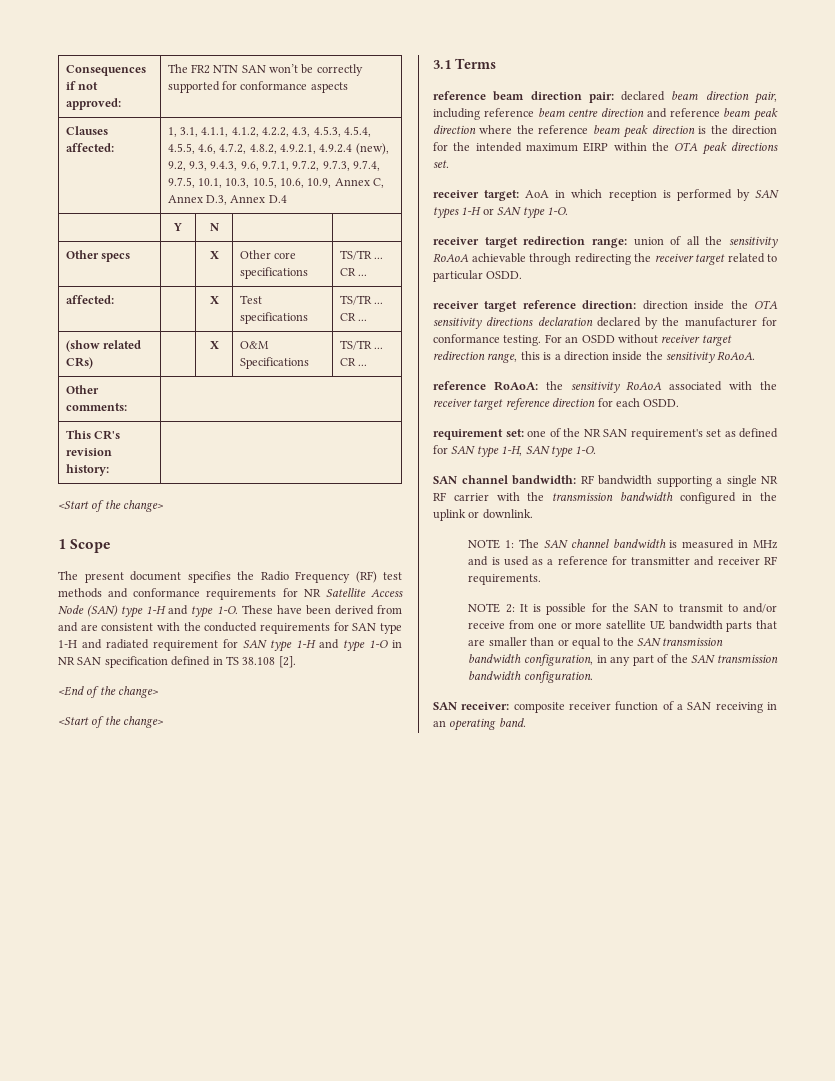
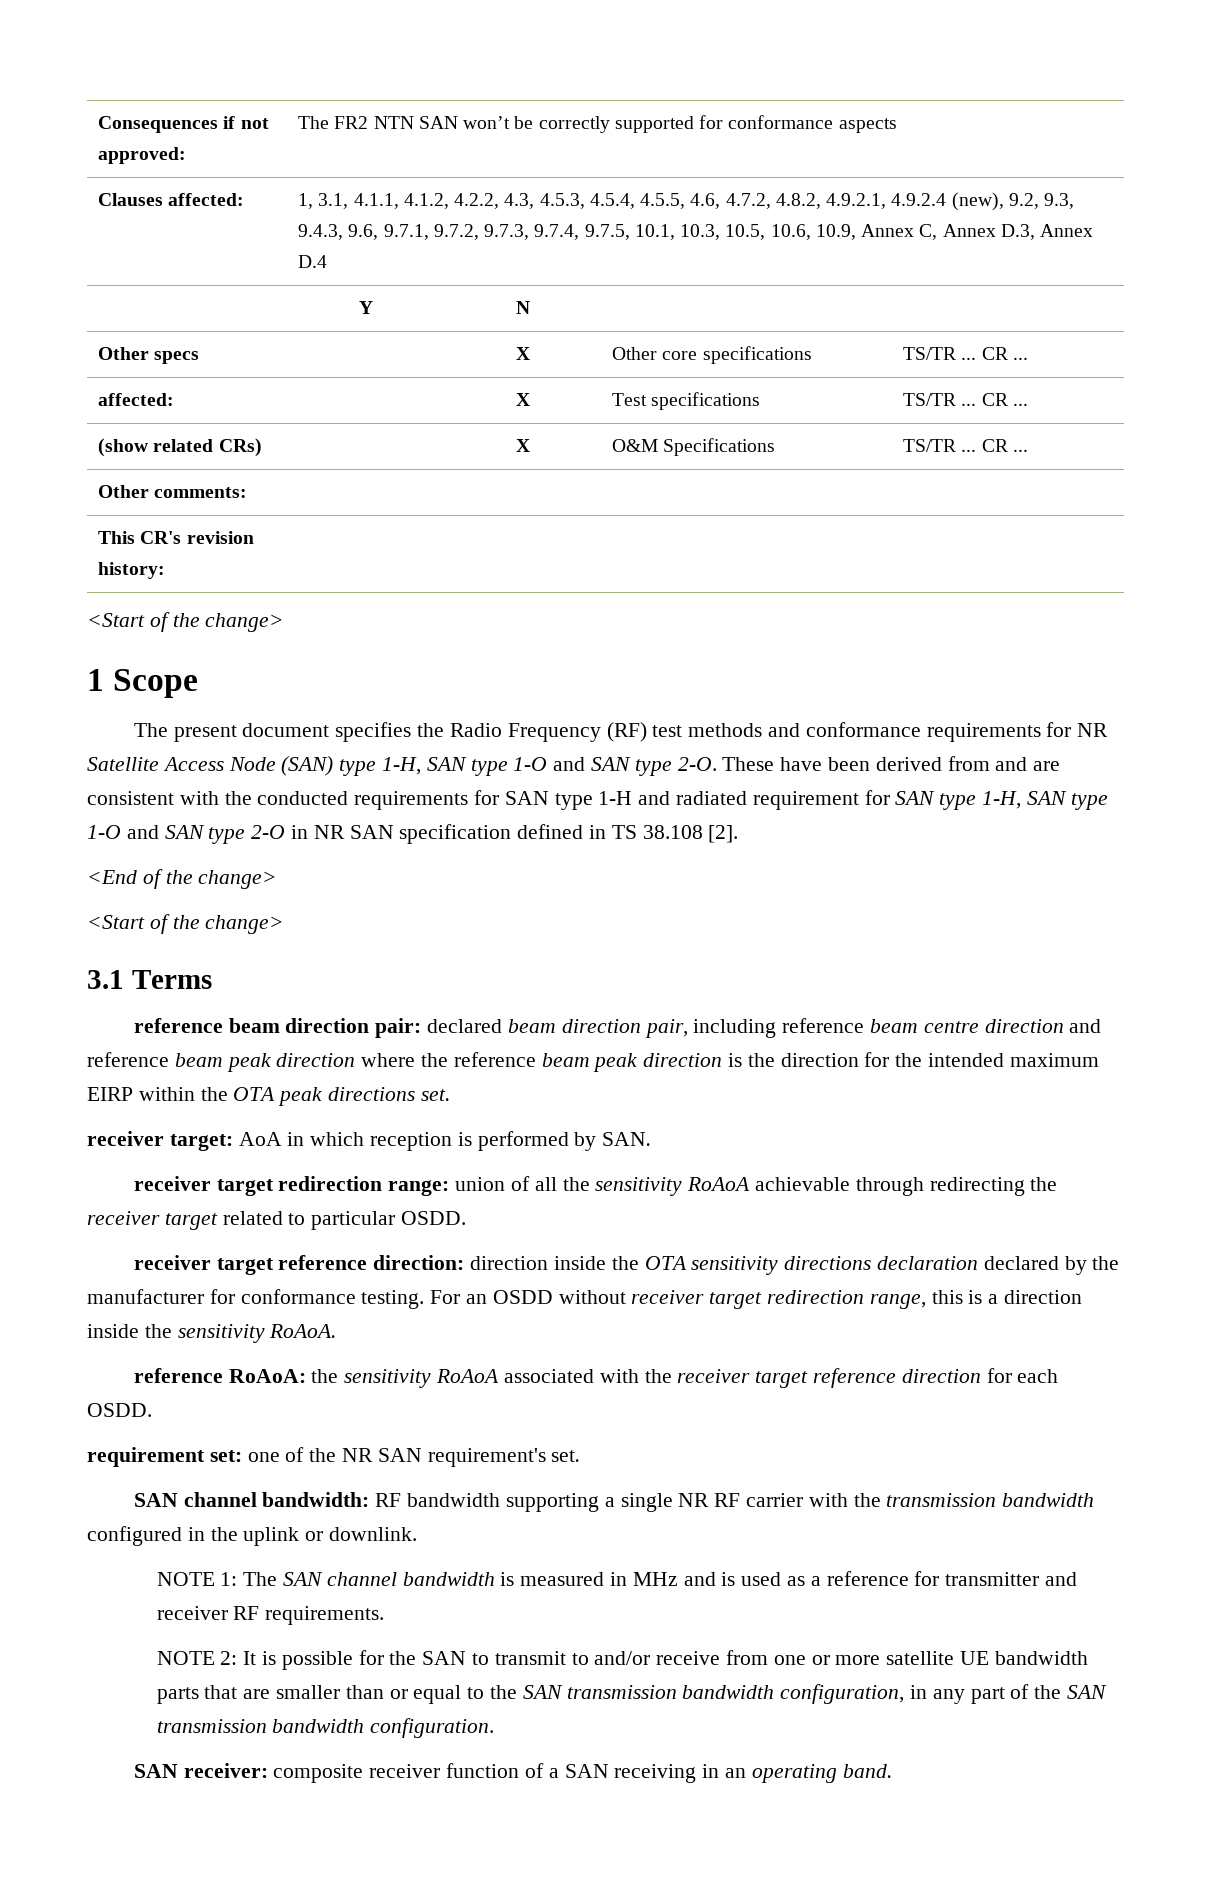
[146,605,238,618] 1-H and type 1-O. -> [382,757,717,776] 1-H, SAN type 1-O and SAN type 2-O.
[296,639,388,652] 1-H and type 1-O -> [982,791,1108,810] [87,825,286,844] 1-H, SAN type 1-O and SAN type 2-O
[755,190,779,198] [433,207,568,219] SAN types 1-H or SAN type 1-O. -> [602,1132,652,1146] SAN.
[706,428,778,438] [433,445,597,458] set as defined for SAN type 1-H, SAN type 1-O. -> [551,1450,581,1462] set.

